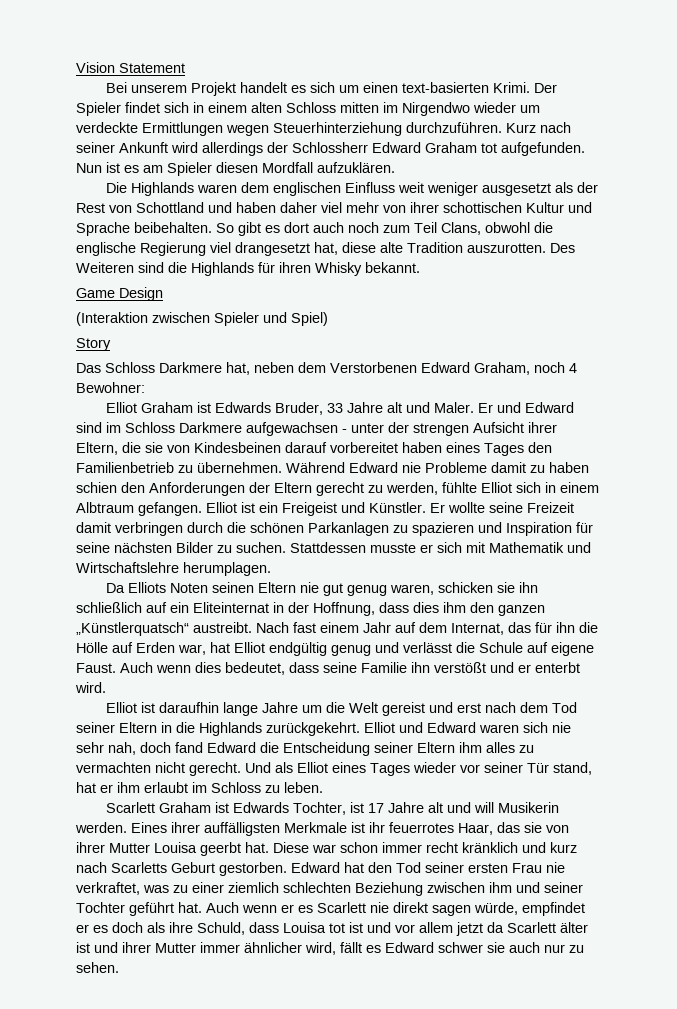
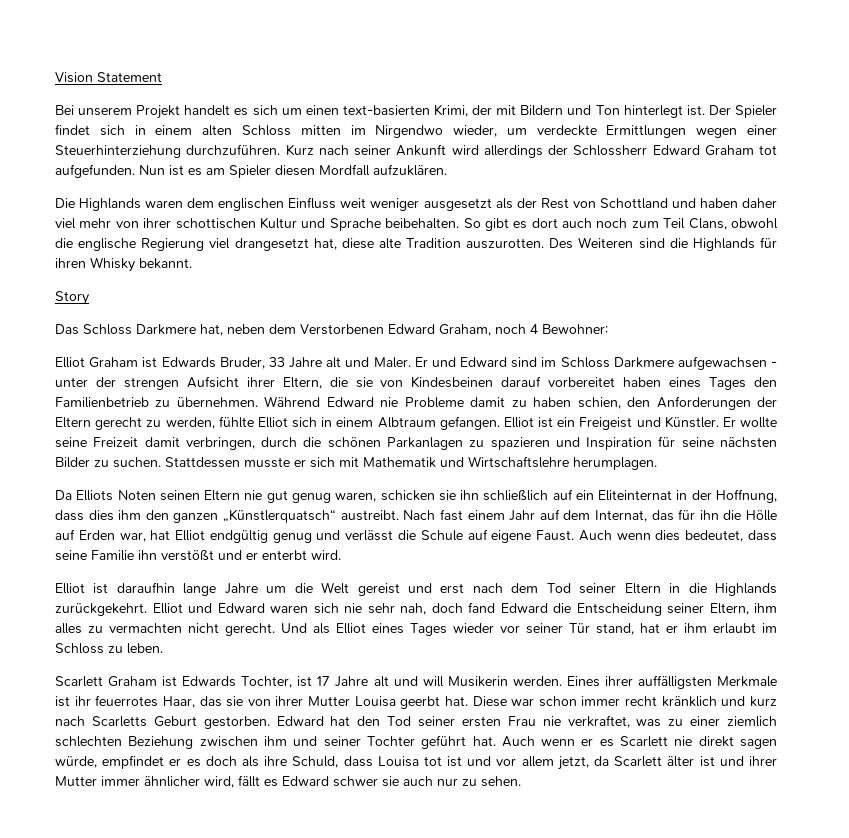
[492,82,530,93] Krimi. -> [434,104,705,118] Krimi, der mit Bildern und Ton hinterlegt ist.
[473,102,516,113] wieder -> [453,125,498,137] wieder,
(269, 130) none -> [747,125,778,135] einer
[76,287,163,301] [76,312,328,326] // Game Design // (Interaktion zwischen Spieler und Spiel) -> (192, 263) none
[76,482,117,493] schien -> [577,397,621,409] schien,
[115,522,183,536] verbringen -> [185,437,255,450] verbringen,
[417,742,455,753] Eltern -> [709,603,749,615] Eltern,
[456,922,483,936] jetzt -> [557,756,589,770] jetzt,

